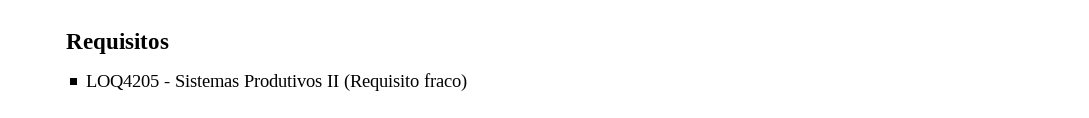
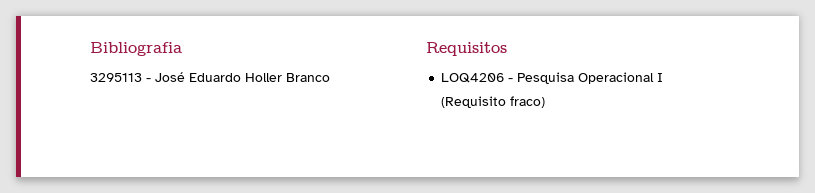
[66,33,169,54] [86,74,340,90] Requisitos // LOQ4205 - Sistemas Produtivos II -> [90,42,182,56] [90,72,330,82] [426,42,507,56] [441,72,664,84] Bibliografia // 3295113 - José Eduardo Holler Branco // Requisitos // LOQ4206 - Pesquisa Operacional I

